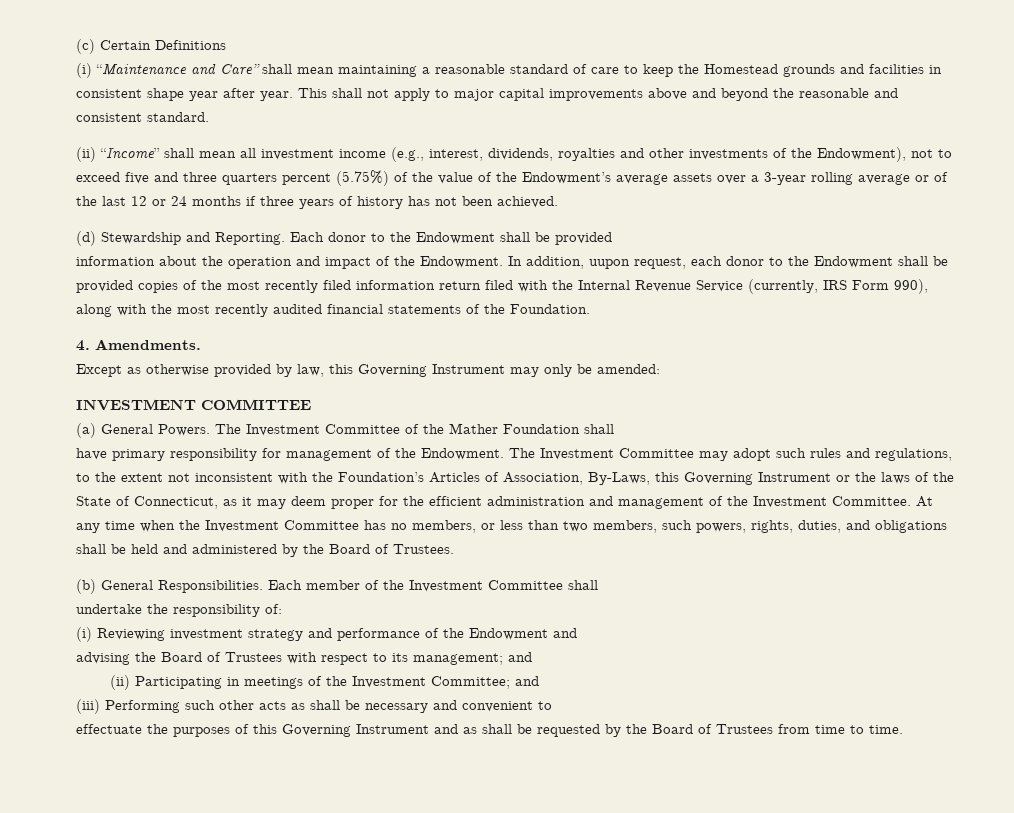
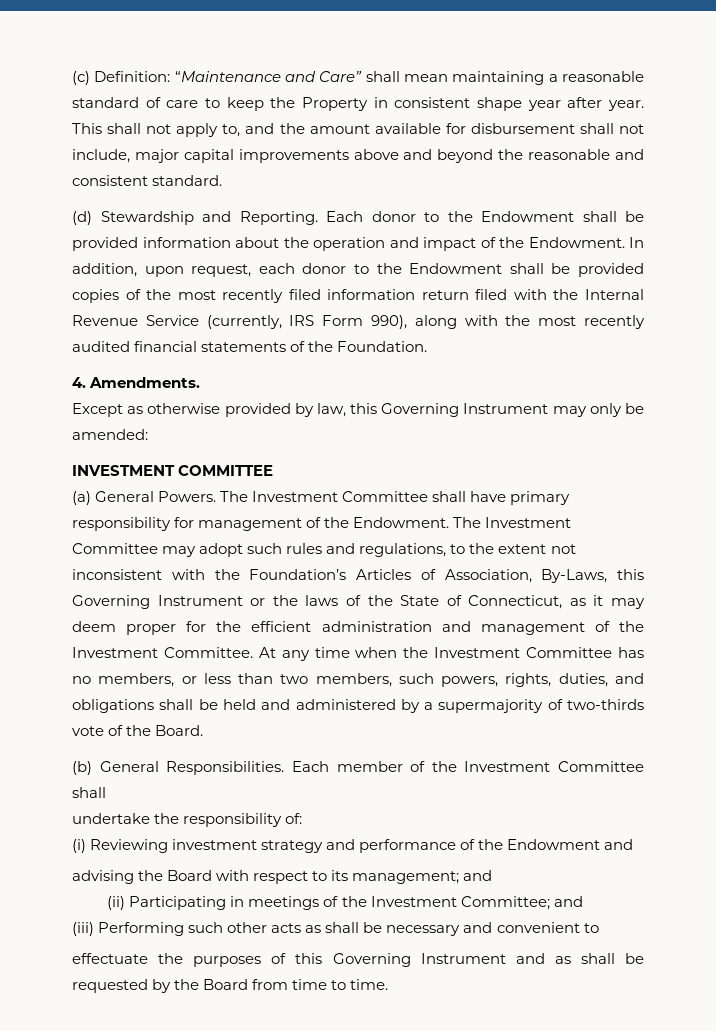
[100,40,226,50] [76,63,92,78] Certain Definitions // (i) -> [94,71,171,82] Definition:
[704,64,924,77] Homestead grounds and facilities -> [302,97,368,111] Property
[435,89,449,98] to -> [222,123,644,137] [72,149,130,163] to, and the amount available for disbursement shall not include,
[76,147,952,162] [76,170,948,186] [76,196,558,209] // (ii) “Income” shall mean all investment income (e.g., interest, dividends, royalties and other investments of the Endowment), not to exceed five and three quarters percent (5.75%) of the value of the Endowment’s average assets over a 3-year rolling average or of the last 12 or 24 months if three years of history has not been achieved. -> (223, 180) none
(612, 238) // -> (138, 244) none
[589,259,630,269] uupon -> [144,266,184,277] upon
[405,423,614,434] of the Mather Foundation shall // -> [432,491,467,502] shall
[303,544,454,554] the Board of Trustees. -> [424,699,644,713] [72,725,204,736] a supermajority of two-thirds vote of the Board.
[207,652,282,662] of Trustees -> (213, 875) none
[698,724,773,734] of Trustees -> (249, 984) none

